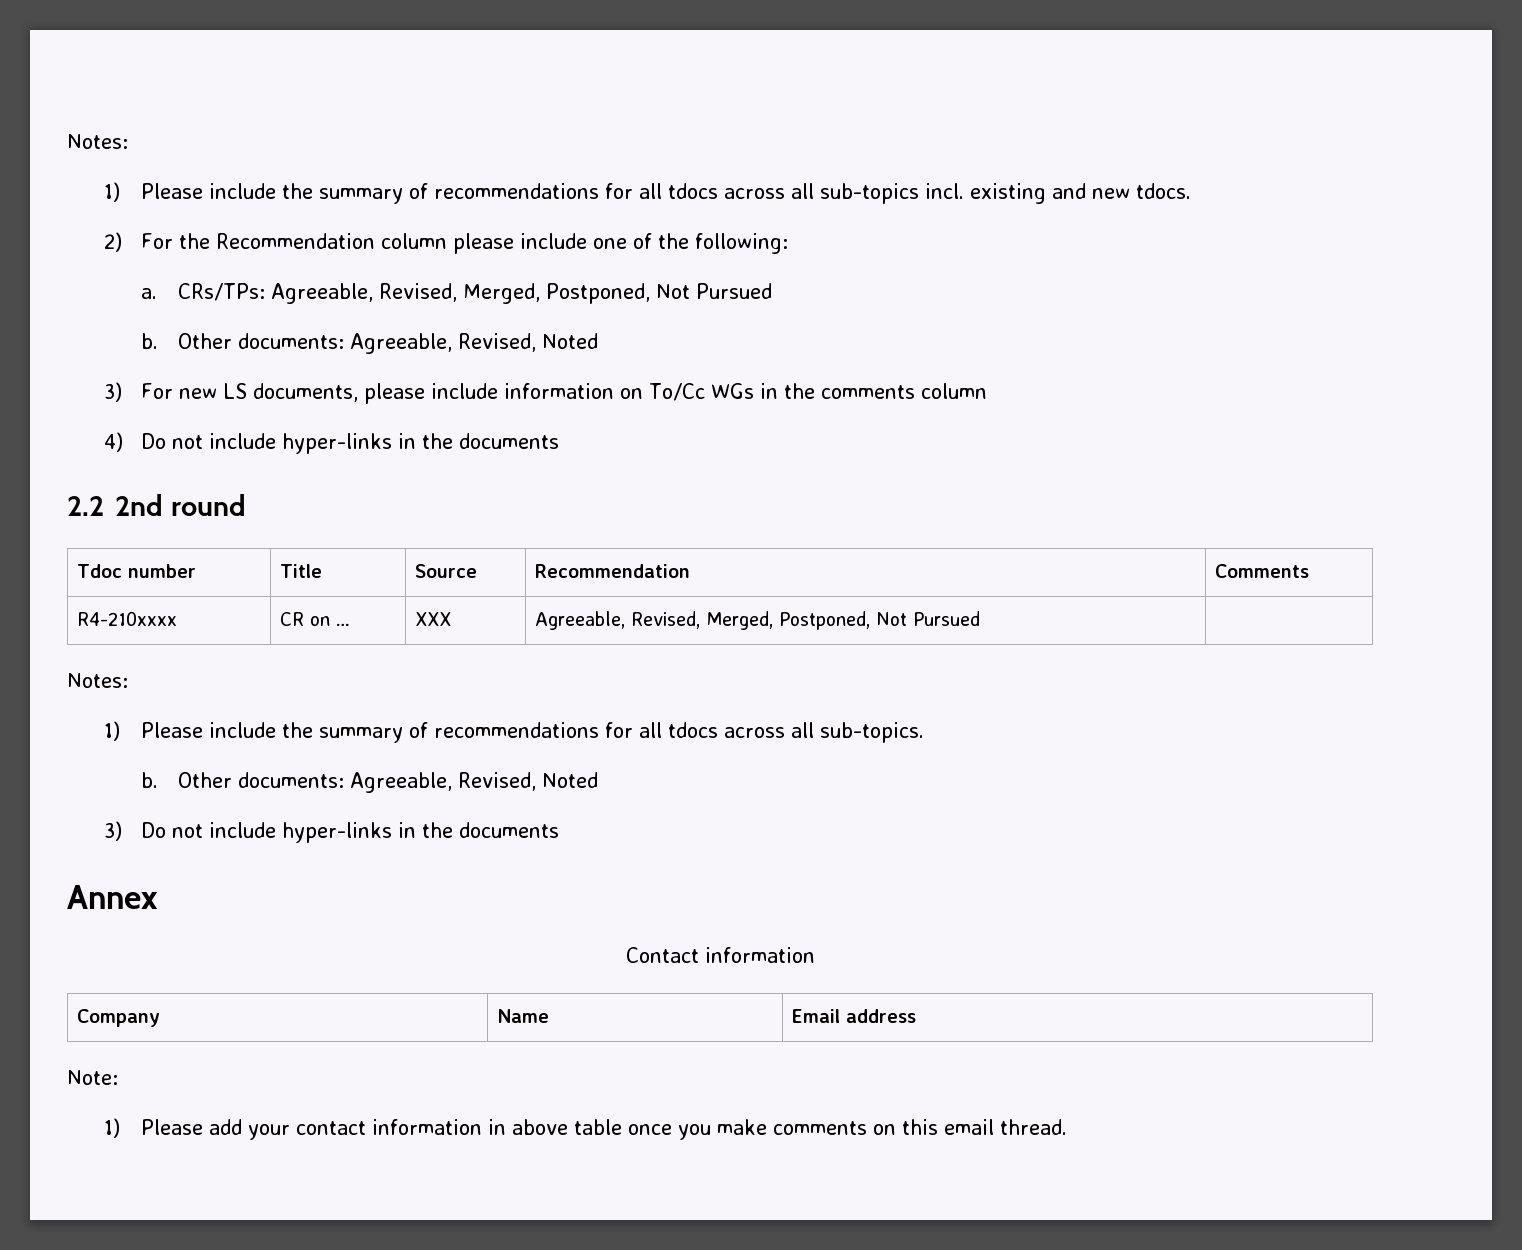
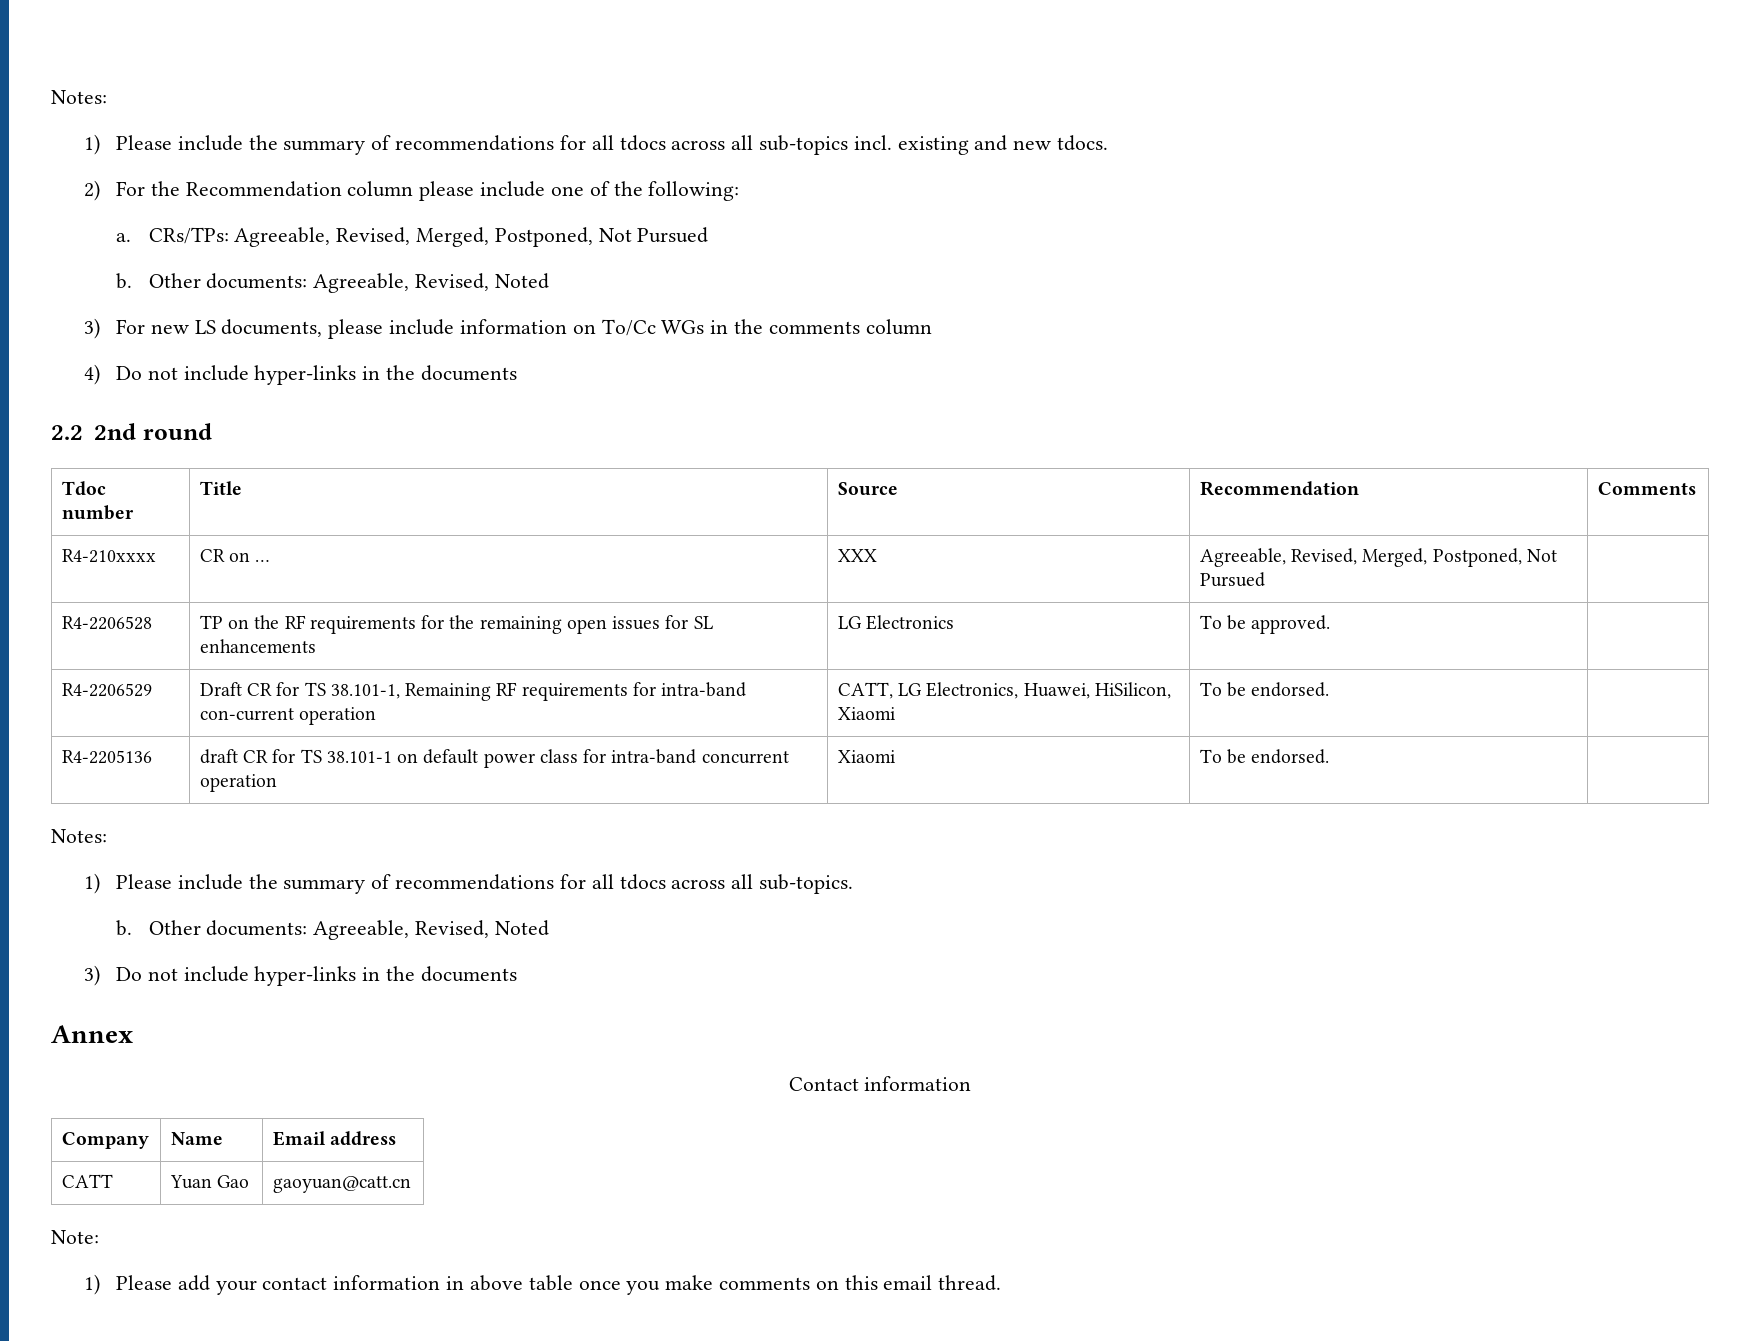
(981, 618) none -> [61,616,152,630] [199,615,713,634] [199,639,316,653] [837,615,955,630] [1199,615,1331,634] [61,683,152,697] [199,682,747,701] [199,707,377,725] [837,682,1171,699] [837,707,896,720] [1199,682,1330,697] [61,750,152,764] [199,749,789,768] [199,774,277,792] [837,750,896,763] [1199,749,1330,764] // R4-2206528 | TP on the RF requirements for the remaining open issues for SL enhancements | LG Electronics | To be approved. | // R4-2206529 | Draft CR for TS 38.101-1, Remaining RF requirements for intra-band con-current operation | CATT, LG Electronics, Huawei, HiSilicon, Xiaomi | To be endorsed. | // R4-2205136 | draft CR for TS 38.101-1 on default power class for intra-band concurrent operation | Xiaomi | To be endorsed. |
(917, 1016) none -> [61,1174,113,1188] [169,1175,250,1189] [272,1176,411,1193] // CATT | Yuan Gao | gaoyuan@catt.cn

